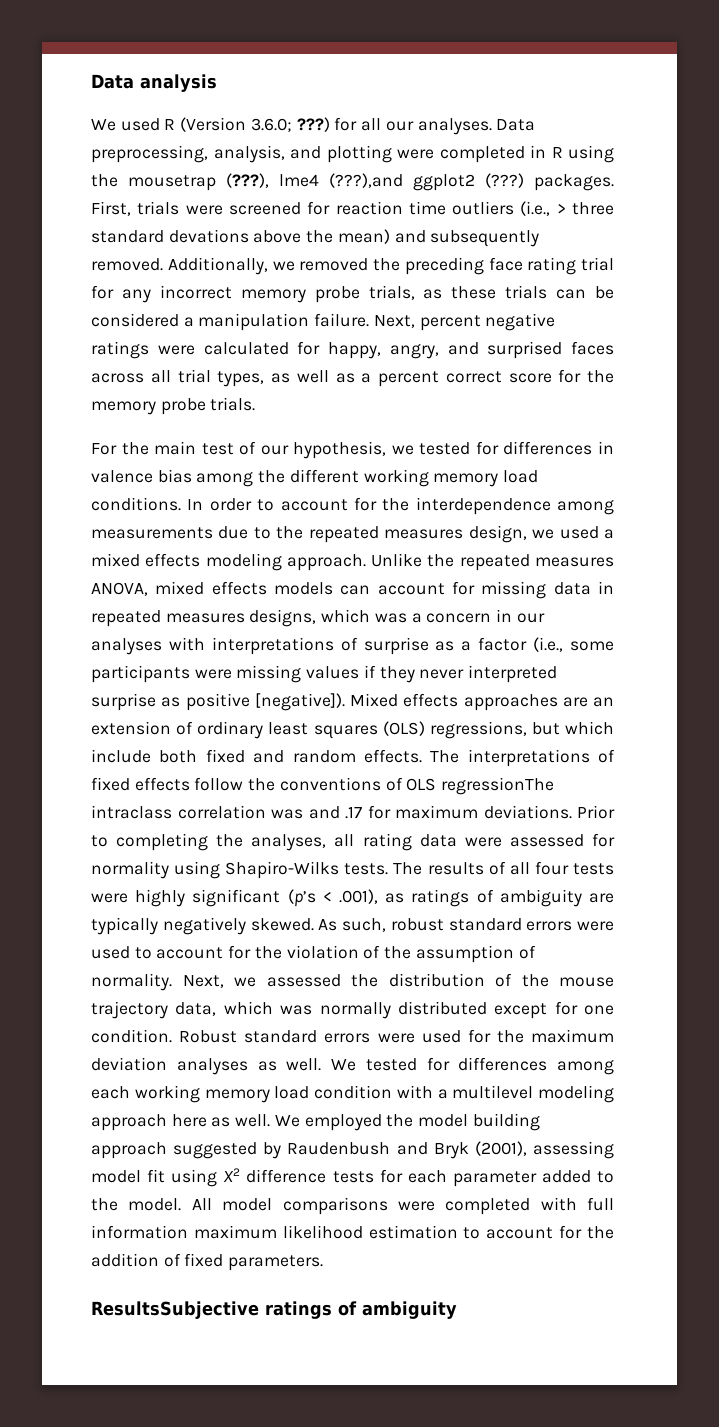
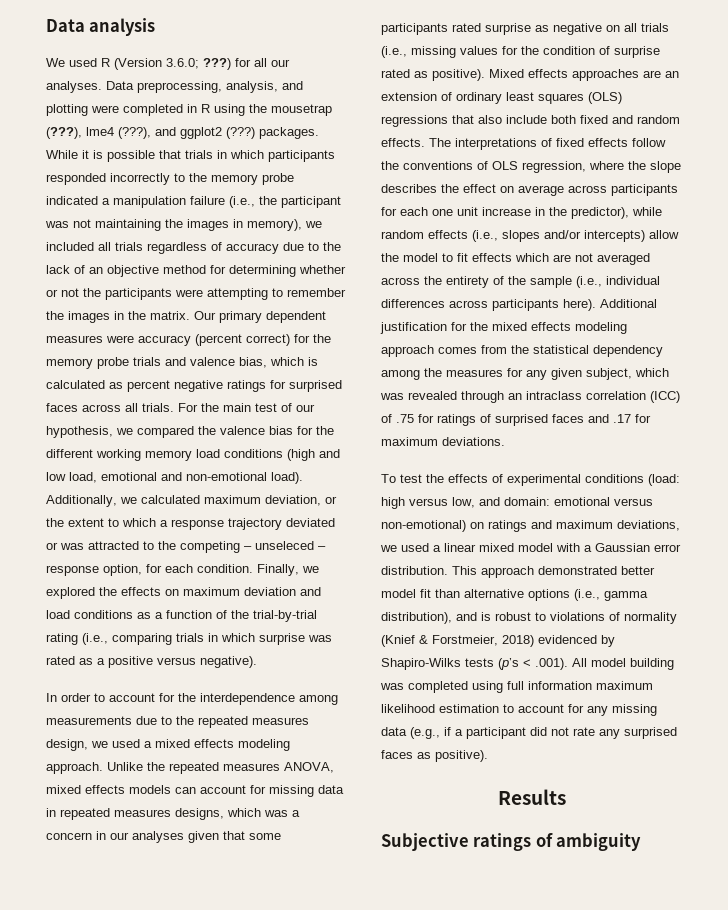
[329,173,403,188] (???),and -> [118,127,176,139] (???), and
[91,201,614,216] [91,229,540,247] [91,257,614,275] [91,285,614,303] [91,313,556,331] [91,341,614,359] [91,369,614,387] [91,398,206,415] First, trials were screened for reaction time outliers (i.e., > three standard devations above the mean) and subsequently removed. Additionally, we removed the preceding face rating trial for any incorrect memory probe trials, as these trials can be considered a manipulation failure. Next, percent negative ratings were calculated for happy, angry, and surprised faces across all trial types, as well as a percent correct score for the memory probe -> [46,150,335,162] [46,173,294,185] [46,196,341,208] [45,219,322,231] [46,242,341,254] [46,265,346,277] [46,288,346,300] [46,311,326,323] [46,334,331,346] [46,357,318,369] [46,380,342,392] [46,403,138,412] While it is possible that trials in which participants responded incorrectly to the memory probe indicated a manipulation failure (i.e., the participant was not maintaining the images in memory), we included all trials regardless of accuracy due to the lack of an objective method for determining whether or not the participants were attempting to remember the images in the matrix. Our primary dependent measures were accuracy (percent correct) for the memory probe trials and valence bias, which is calculated as percent negative ratings for surprised faces across all
(256, 404) // -> (174, 407) none
[419,441,614,455] tested for differences in -> [137,426,216,438] compared the
[196,472,254,487] among -> [297,426,313,435] for
[91,497,181,511] conditions. -> [224,449,340,461] [46,472,303,484] [46,495,337,507] [46,518,335,530] [46,541,326,553] [46,564,319,576] [46,587,321,599] [46,610,317,622] [46,633,332,645] [46,656,257,668] conditions (high and low load, emotional and non-emotional load). Additionally, we calculated maximum deviation, or the extent to which a response trajectory deviated or was attracted to the competing – unseleced – response option, for each condition. Finally, we explored the effects on maximum deviation and load conditions as a function of the trial-by-trial rating (i.e., comparing trials in which surprise was rated as a positive versus negative). //
[168,637,615,655] [91,665,558,683] [91,693,345,711] with interpretations of surprise as a factor (i.e., some participants were missing values if they never interpreted surprise as positive [negative]). -> [188,831,281,843] [381,23,669,35] [381,46,660,58] [381,69,485,81] given that some participants rated surprise as negative on all trials (i.e., missing values for the condition of surprise rated as positive).
[429,721,614,739] regressions, but which -> [381,115,502,127] regressions that also
[441,777,555,795] [91,805,303,819] regressionThe intraclass correlation was -> [522,161,681,173] [381,184,678,196] [381,207,662,219] [381,230,679,242] [381,253,650,265] [381,276,660,288] [381,299,657,311] [380,322,627,334] [381,345,663,357] [381,368,669,380] [380,391,680,403] [381,414,584,426] regression, where the slope describes the effect on average across participants for each one unit increase in the predictor), while random effects (i.e., slopes and/or intercepts) allow the model to fit effects which are not averaged across the entirety of the sample (i.e., individual differences across participants here). Additional justification for the mixed effects modeling approach comes from the statistical dependency among the measures for any given subject, which was revealed through an intraclass correlation (ICC) of .75 for ratings of surprised faces
[577,805,615,819] [91,833,615,851] [91,861,614,879] [91,889,614,907] [91,917,614,935] [91,945,536,963] [91,973,614,991] [91,1001,614,1019] [91,1029,614,1043] [91,1057,614,1075] [91,1085,614,1103] [91,1113,540,1131] [91,1141,614,1159] [91,1168,615,1187] [91,1197,577,1215] Prior to completing the analyses, all rating data were assessed for normality using Shapiro-Wilks tests. The results of all four tests were highly significant (p’s < .001), as ratings of ambiguity are typically negatively skewed. As such, robust standard errors were used to account for the violation of the assumption of normality. Next, we assessed the distribution of the mouse trajectory data, which was normally distributed except for one condition. Robust standard errors were used for the maximum deviation analyses as well. We tested for differences among each working memory load condition with a multilevel modeling approach here as well. We employed the model building approach suggested by Raudenbush and Bryk (2001), assessing model fit using X2 difference tests for each parameter added to the model. All model comparisons were completed with -> [381,474,680,486] [381,497,653,509] [381,520,680,532] [380,543,681,552] [381,566,655,578] [381,589,648,601] [381,612,677,624] [381,635,615,647] [381,658,674,670] [380,681,503,693] // To test the effects of experimental conditions (load: high versus low, and domain: emotional versus non-emotional) on ratings and maximum deviations, we used a linear mixed model with a Gaussian error distribution. This approach demonstrated better model fit than alternative options (i.e., gamma distribution), and is robust to violations of normality (Knief & Forstmeier, 2018) evidenced by Shapiro-Wilks tests (p’s < .001). All model building was completed using
[587,1226,615,1239] [91,1253,324,1271] [91,1301,259,1319] the addition of fixed parameters. // ResultsSubjective -> [587,704,657,716] [381,727,677,739] [381,750,488,762] [497,789,566,805] [381,833,469,851] any missing data (e.g., if a participant did not rate any surprised faces as positive). // Results // Subjective

